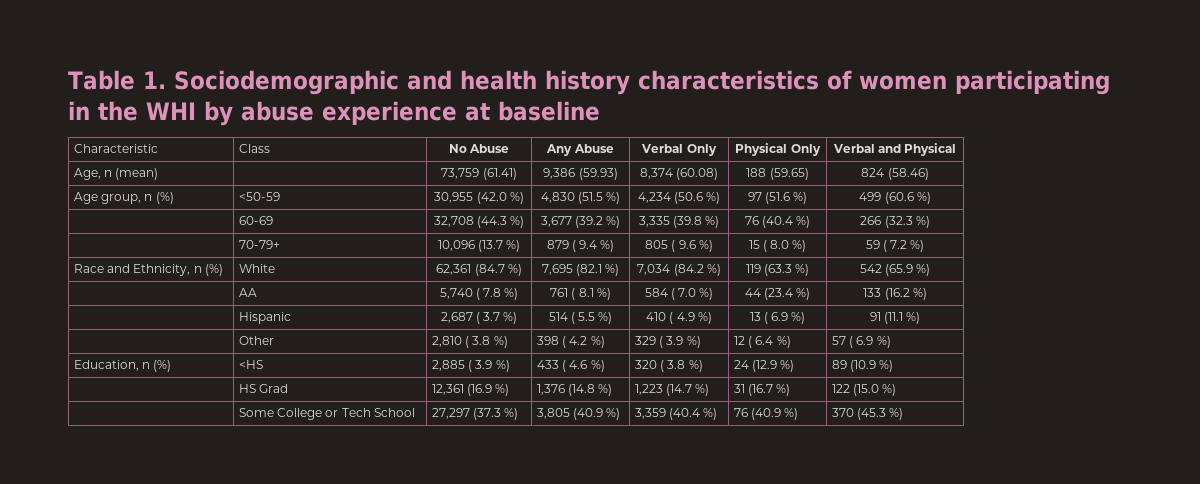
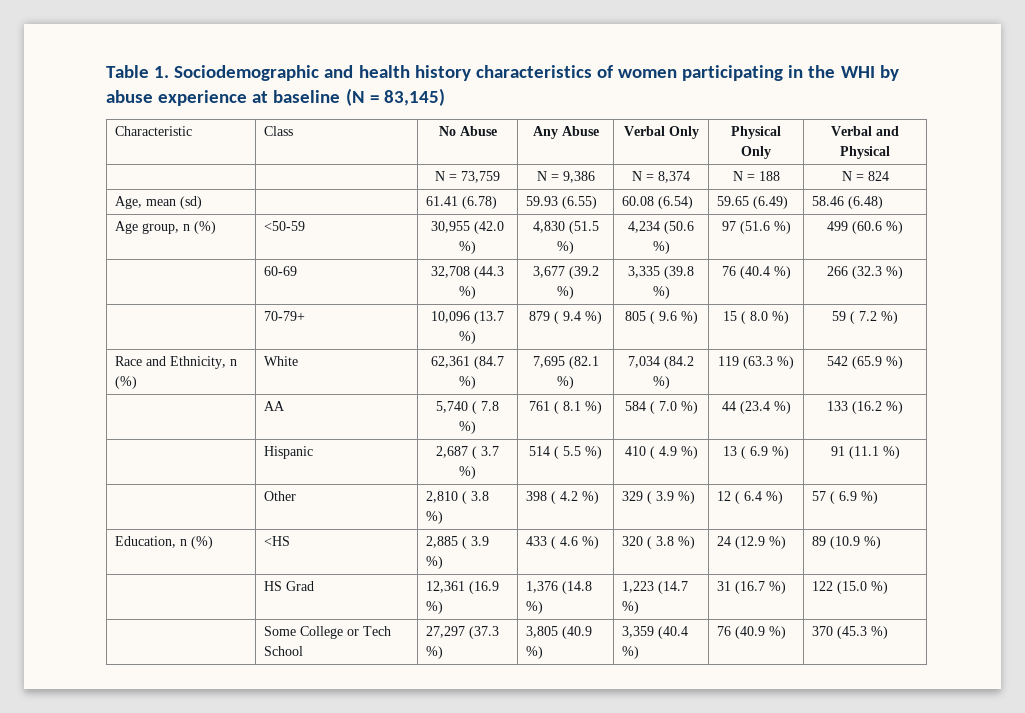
(600, 111) none -> [345,88,445,106] (N = 83,145)
[73,168,159,180] Age, n (mean) | | -> [435,171,457,181] | | N =
[482,168,517,180] (61.41) | -> [536,171,559,181] | N =
[578,168,618,180] (59.93) | -> [632,171,654,181] | N =
[676,168,719,180] (60.08) | -> [732,171,755,181] | N =
[769,168,809,180] (59.65) | -> [841,171,864,181] | N =
[887,168,929,180] (58.46) -> [115,196,203,209] [426,196,498,209] [526,196,598,209] [622,196,694,209] [717,196,789,209] [812,196,884,209] // Age, mean (sd) | | 61.41 (6.78) | 59.93 (6.55) | 60.08 (6.54) | 59.65 (6.49) | 58.46 (6.48)

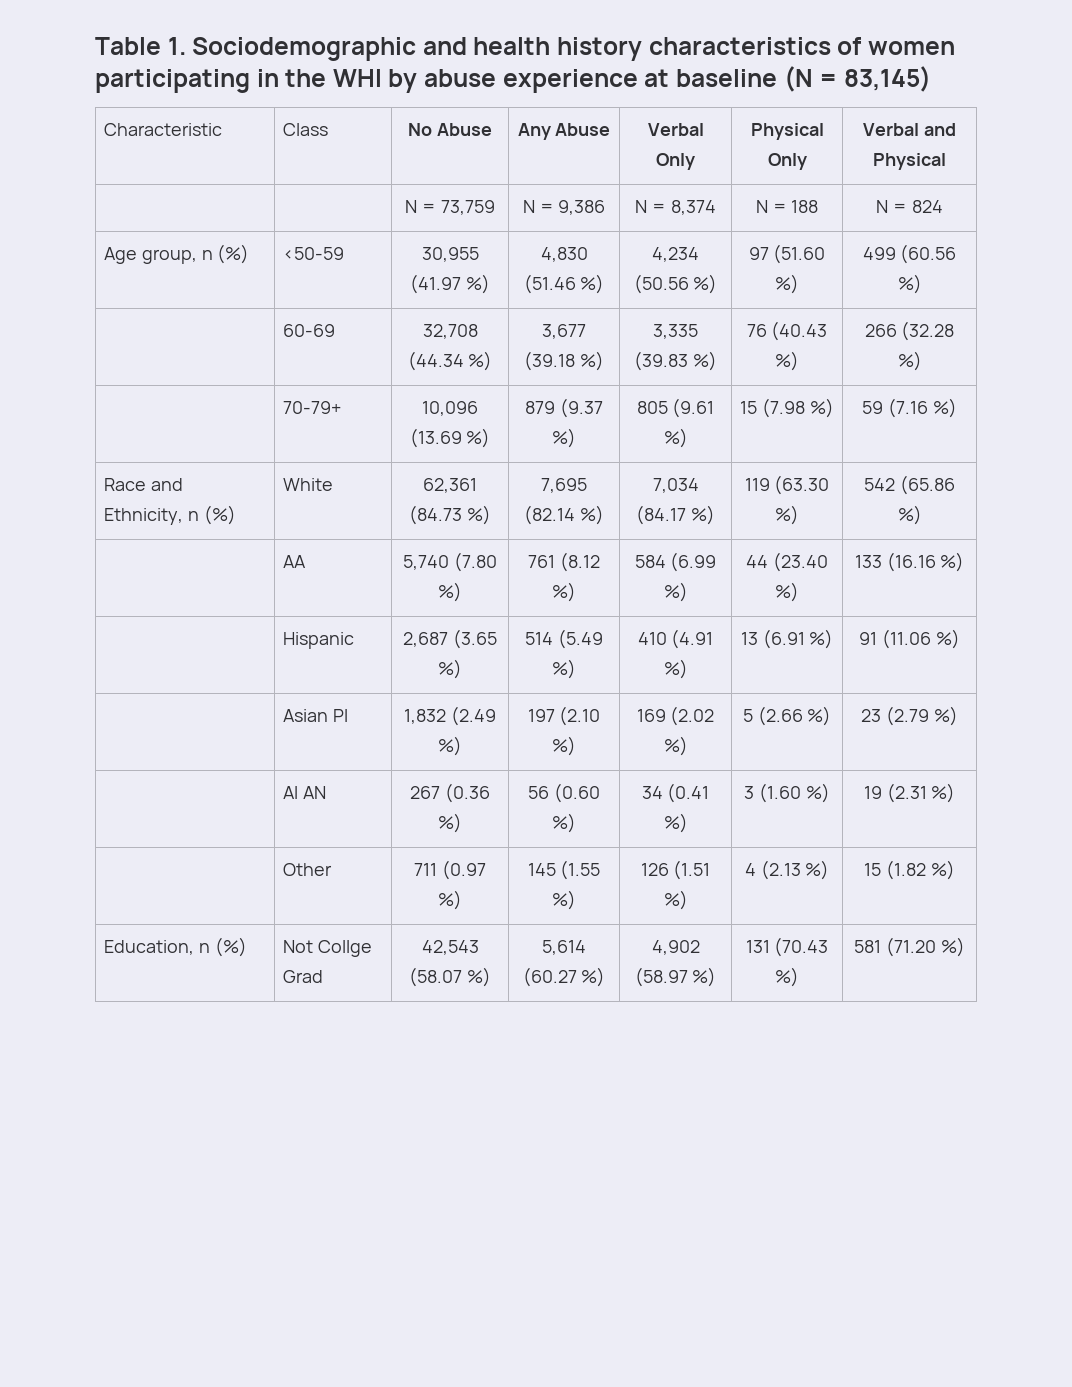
[115,196,203,209] [426,196,498,209] [526,196,598,209] [622,196,694,209] [717,196,789,209] [812,196,884,209] // Age, mean (sd) | | 61.41 (6.78) | 59.93 (6.55) | 60.08 (6.54) | 59.65 (6.49) | 58.46 (6.48) -> (943, 206) none
[474,221,504,234] (42.0 -> [410,274,462,294] (41.97
[568,221,599,234] (51.5 -> [523,274,576,294] (51.46
[664,221,694,234] (50.6 -> [633,274,689,294] (50.56
[739,221,770,234] (51.6 -> [773,244,826,264] (51.60
[852,221,882,234] (60.6 -> [900,244,957,264] (60.56
[474,266,504,279] (44.3 -> [407,351,464,371] (44.34
[568,266,599,279] (39.2 -> [524,351,576,371] (39.18
[664,266,694,279] [652,286,670,299] [721,266,770,279] (39.8 %) | 76 (40.4 -> [634,351,717,371] [746,321,828,341] (39.83 %) | 76 (40.43
[852,266,882,279] (32.3 -> [901,321,955,341] (32.28
[474,311,504,324] (13.7 -> [409,428,462,448] (13.69
[554,311,581,324] ( 9.4 -> [559,398,603,418] (9.37
[649,311,698,324] [723,311,768,324] ( 9.6 %) | 15 ( 8.0 -> [672,398,715,418] [663,428,688,448] [740,398,805,418] (9.61 %) | 15 (7.98
[850,311,877,324] ( 7.2 -> [888,398,928,418] (7.16
[474,356,504,369] (84.7 -> [409,505,463,525] (84.73
[568,356,599,369] (82.1 -> [524,505,576,525] (82.14
[664,356,694,369] (84.2 -> [636,505,687,525] (84.17
[743,356,773,369] (63.3 -> [774,475,830,495] (63.30
[852,356,882,369] (65.9 -> [899,475,955,495] (65.86
[472,401,499,414] ( 7.8 -> [453,552,497,572] (7.80
[554,401,581,414] ( 8.1 -> [559,552,600,572] (8.12
[649,401,677,414] ( 7.0 -> [670,552,717,572] (6.99
[739,401,770,414] (23.4 -> [772,552,828,572] (23.40
[852,401,882,414] (16.2 -> [886,552,936,572] (16.16
[472,446,499,459] ( 3.7 -> [452,629,497,649] (3.65
[554,446,581,459] ( 5.5 -> [557,629,603,649] (5.49
[649,446,677,459] ( 4.9 -> [671,629,714,649] (4.91
[741,446,768,459] ( 6.9 -> [762,629,805,649] (6.91
[848,446,900,459] [264,491,297,501] [426,491,490,504] [426,511,444,524] [526,491,600,504] [622,491,696,504] [717,491,784,504] [812,491,879,504] [115,536,214,549] [264,536,291,546] [426,536,490,549] [426,556,444,569] [526,536,600,549] [622,536,696,549] [717,536,787,549] [812,536,882,549] [264,581,315,591] [426,581,500,594] [426,601,444,614] [526,581,593,594] [526,601,544,614] [622,581,689,594] [622,601,640,614] [717,581,787,594] [812,581,889,594] [264,626,392,639] [264,646,304,656] [426,626,500,639] [426,646,444,659] [526,626,593,639] [526,646,544,659] [622,626,689,639] [622,646,640,659] [717,626,787,639] [812,626,889,639] (11.1 %) // | Other | 2,810 ( 3.8 %) | 398 ( 4.2 %) | 329 ( 3.9 %) | 12 ( 6.4 %) | 57 ( 6.9 %) // Education, n (%) | <HS | 2,885 ( 3.9 %) | 433 ( 4.6 %) | 320 ( 3.8 %) | 24 (12.9 %) | 89 (10.9 %) // | HS Grad | 12,361 (16.9 %) | 1,376 (14.8 %) | 1,223 (14.7 %) | 31 (16.7 %) | 122 (15.0 %) // | Some College or Tech School | 27,297 (37.3 %) | 3,805 (40.9 %) | 3,359 (40.4 %) | 76 (40.9 %) | 370 (45.3 %) -> [882,629,960,649] [282,709,348,722] [404,706,496,726] [438,736,462,756] [527,706,601,726] [552,736,576,756] [636,706,715,726] [663,736,688,756] [742,706,832,726] [861,706,958,726] [282,786,326,799] [410,783,490,803] [438,813,462,833] [528,783,600,803] [552,813,576,833] [641,783,710,803] [663,813,688,833] [744,783,830,803] [863,783,956,803] [282,863,332,876] [414,860,486,880] [438,890,462,910] [527,860,601,880] [552,890,576,910] [640,860,711,880] [663,890,688,910] [744,860,830,880] [864,860,955,880] [103,937,247,957] [282,940,372,957] [282,970,323,983] [421,940,479,955] [409,967,491,987] [542,940,586,955] [522,967,606,987] [651,940,700,955] [634,967,717,987] [745,937,829,957] [775,967,799,987] [854,937,965,957] (11.06 %) // | Asian PI | 1,832 (2.49 %) | 197 (2.10 %) | 169 (2.02 %) | 5 (2.66 %) | 23 (2.79 %) // | AI AN | 267 (0.36 %) | 56 (0.60 %) | 34 (0.41 %) | 3 (1.60 %) | 19 (2.31 %) // | Other | 711 (0.97 %) | 145 (1.55 %) | 126 (1.51 %) | 4 (2.13 %) | 15 (1.82 %) // Education, n (%) | Not Collge Grad | 42,543 (58.07 %) | 5,614 (60.27 %) | 4,902 (58.97 %) | 131 (70.43 %) | 581 (71.20 %)

